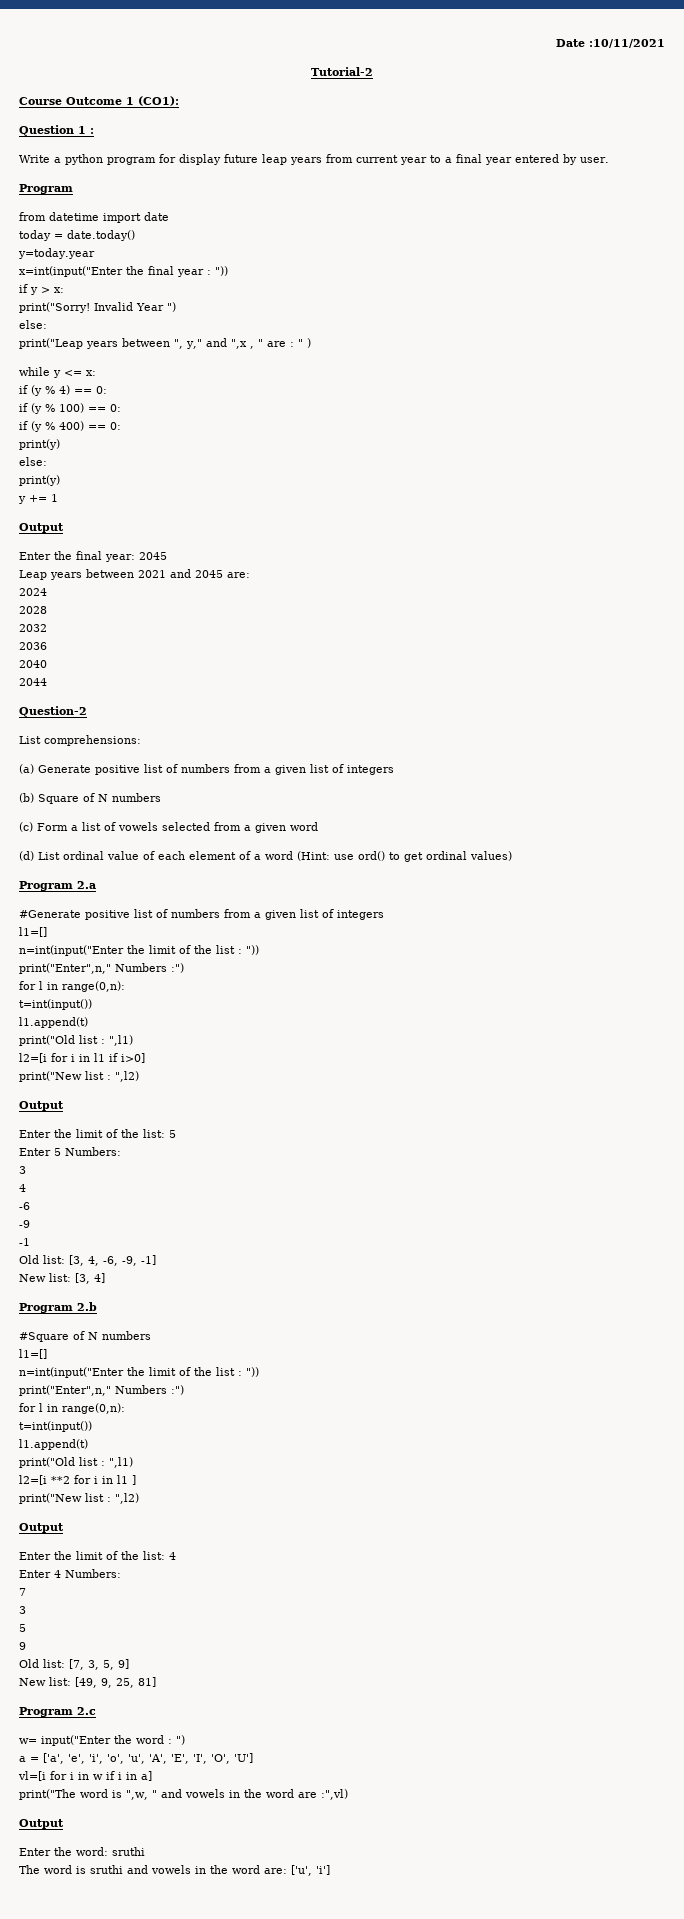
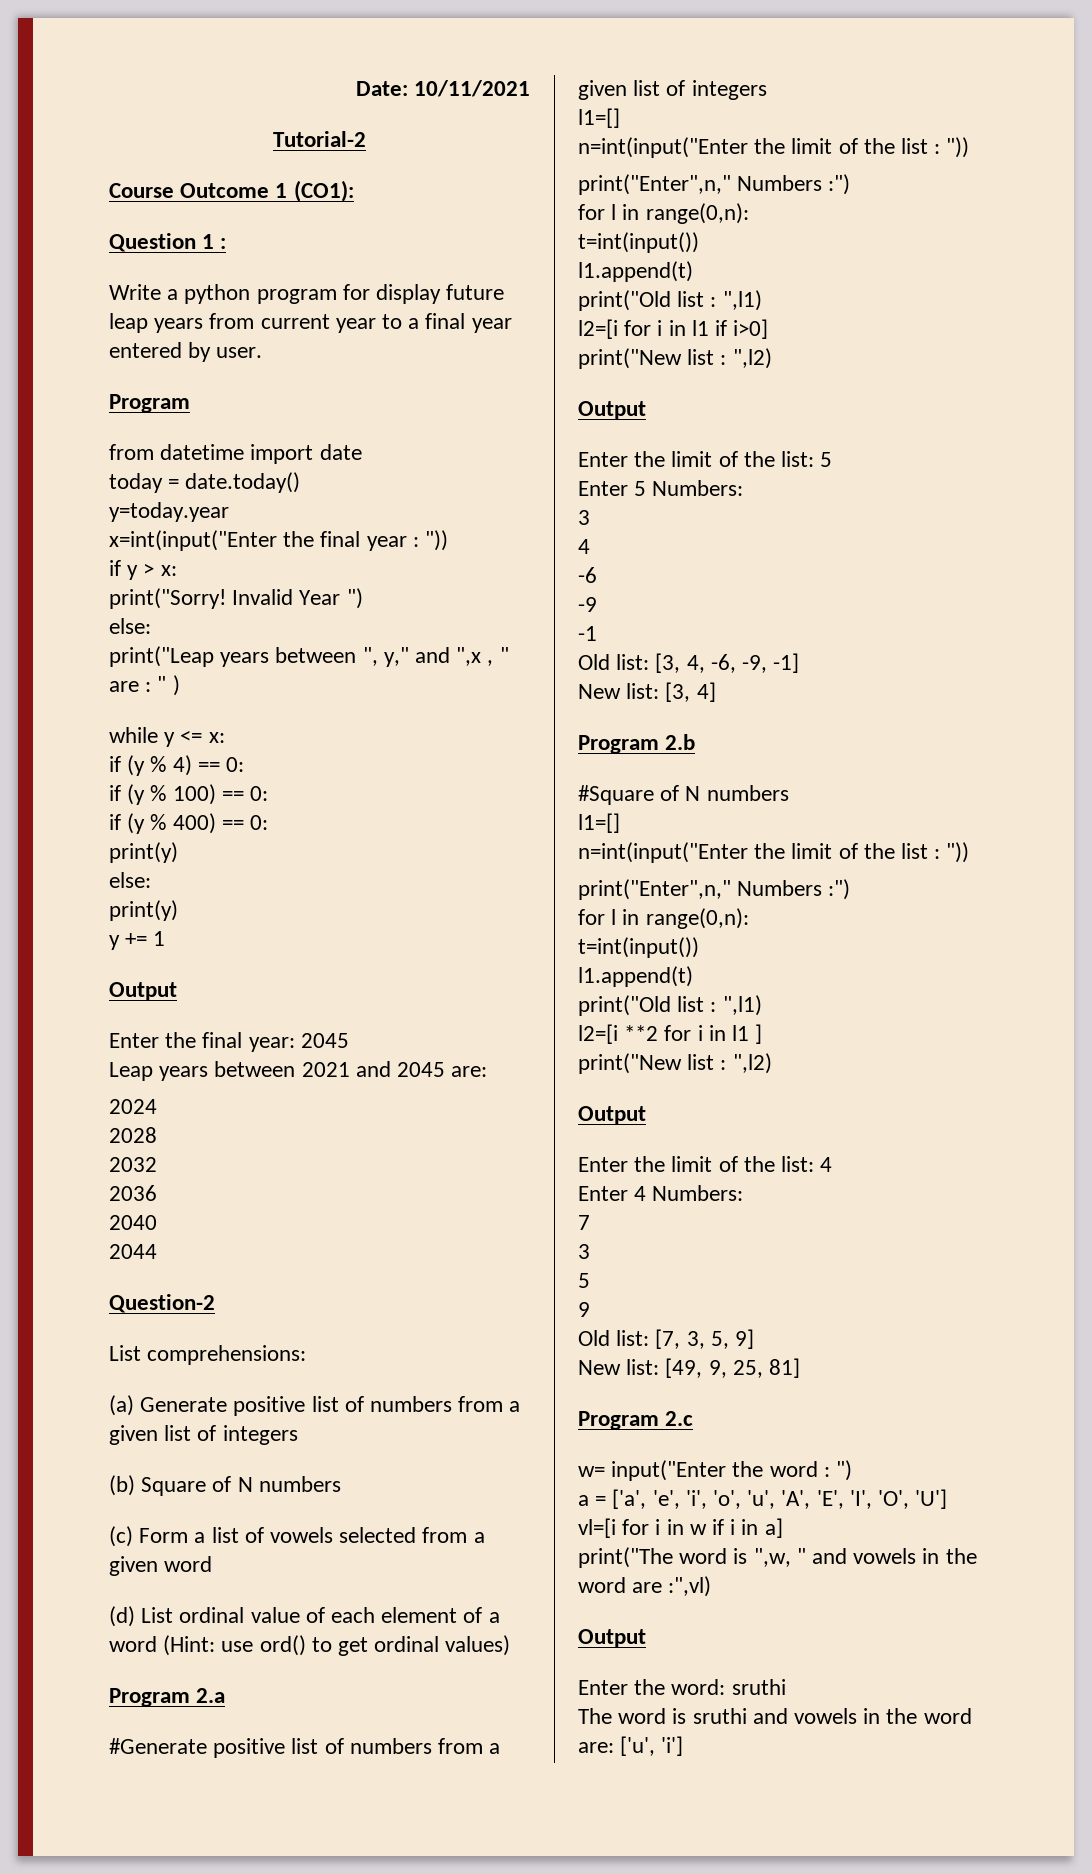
[556,39,665,48] Date :10/11/2021 -> [355,80,530,97] Date: 10/11/2021

